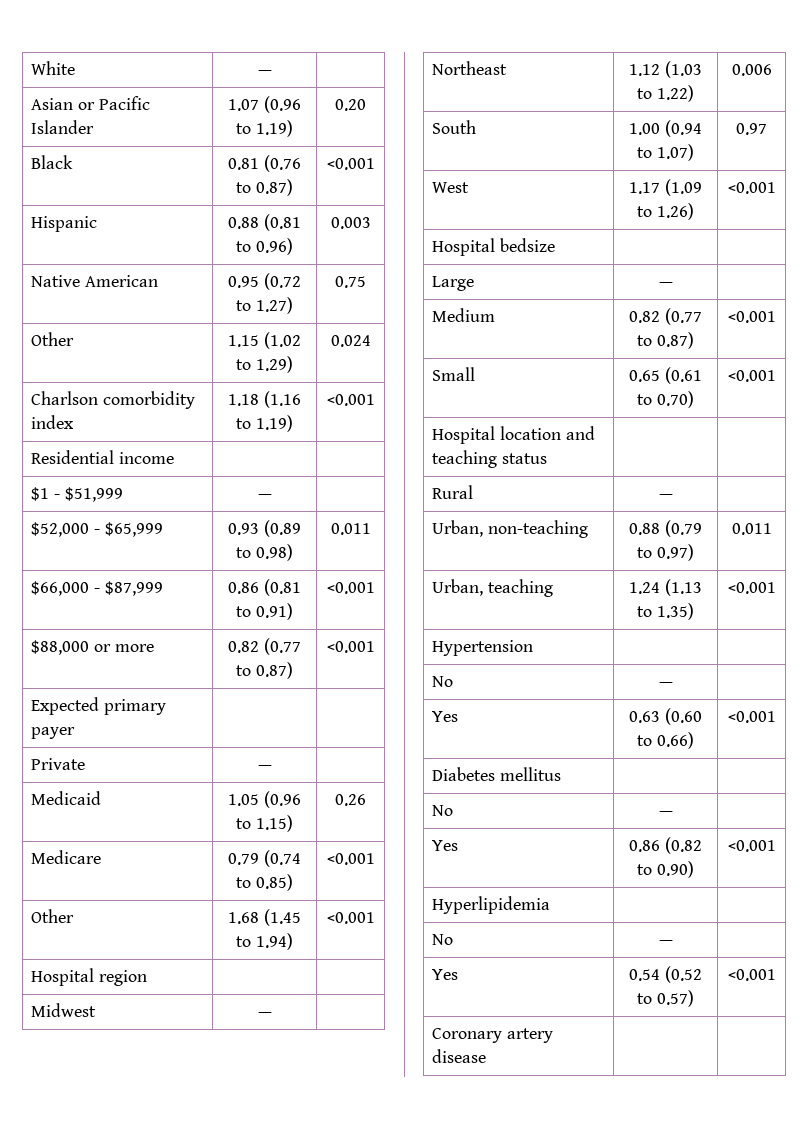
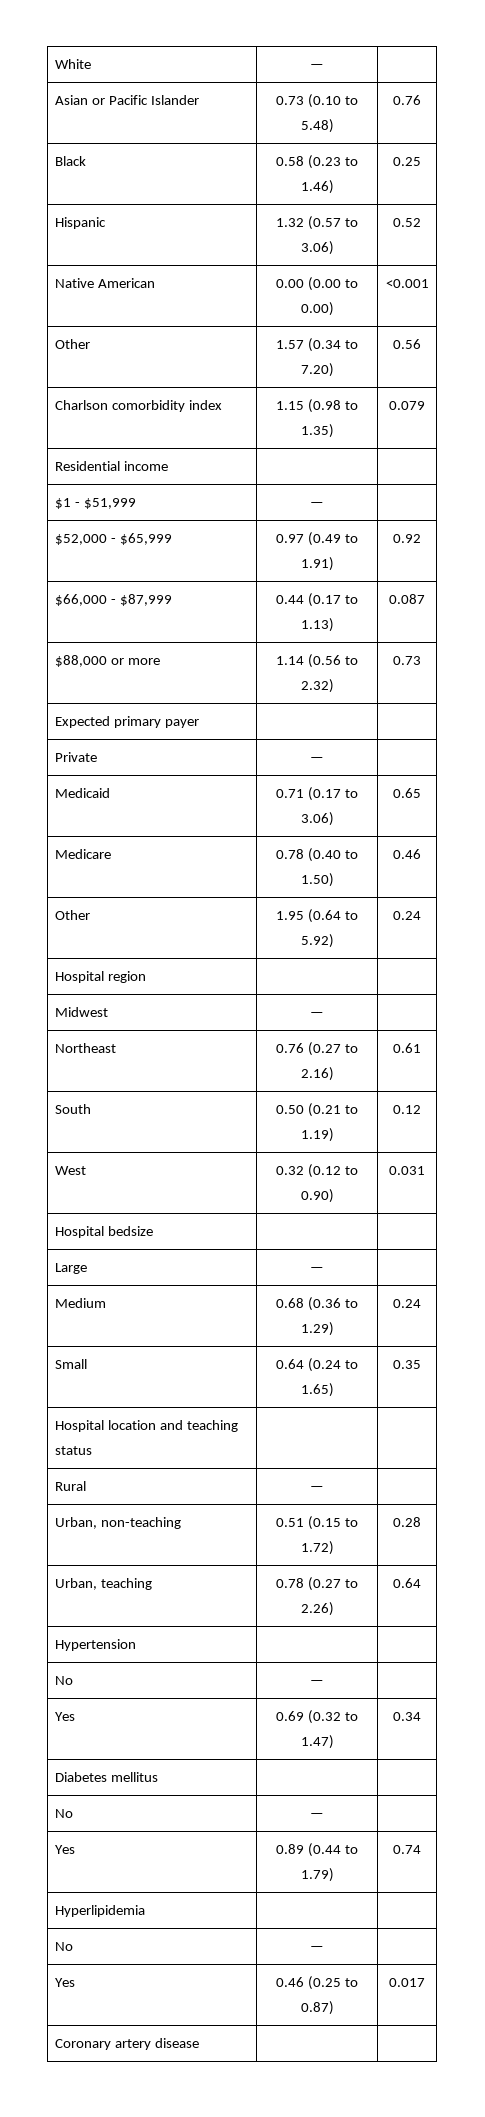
[228,96,301,113] [236,120,293,137] [335,99,366,111] [31,155,74,169] [228,155,301,172] [236,179,293,196] [326,158,375,170] [31,216,98,232] [228,214,301,231] [236,238,293,255] [330,217,371,229] [31,275,158,287] [228,273,301,290] [236,297,293,314] [335,276,366,288] [31,332,75,346] [228,332,301,349] [236,356,293,373] [330,335,371,347] [31,391,195,409] [31,415,75,429] [228,391,301,408] [236,415,293,432] [326,394,375,406] 1.07 (0.96 to 1.19) | 0.20 // Black | 0.81 (0.76 to 0.87) | <0.001 // Hispanic | 0.88 (0.81 to 0.96) | 0.003 // Native American | 0.95 (0.72 to 1.27) | 0.75 // Other | 1.15 (1.02 to 1.29) | 0.024 // Charlson comorbidity index | 1.18 (1.16 to 1.19) | <0.001 -> [276,94,358,108] [300,119,334,133] [393,95,421,105] [54,156,86,166] [276,155,358,169] [300,180,334,194] [393,157,421,166] [54,217,106,229] [276,216,358,230] [300,241,334,255] [393,218,421,227] [54,278,155,288] [276,277,358,291] [300,302,334,316] [385,279,429,288] [54,339,90,349] [276,338,358,352] [300,363,334,377] [393,339,421,349] [54,400,222,412] [276,399,358,413] [300,424,334,438] [389,401,425,410] 0.73 (0.10 to 5.48) | 0.76 // Black | 0.58 (0.23 to 1.46) | 0.25 // Hispanic | 1.32 (0.57 to 3.06) | 0.52 // Native American | 0.00 (0.00 to 0.00) | <0.001 // Other | 1.57 (0.34 to 7.20) | 0.56 // Charlson comorbidity index | 1.15 (0.98 to 1.35) | 0.079
[228,520,301,537] [236,544,293,561] [330,523,371,535] [31,581,163,596] [228,579,301,596] [236,603,293,620] [326,582,375,594] [31,640,154,655] [228,638,301,655] [236,662,293,679] [326,641,375,653] 0.93 (0.89 to 0.98) | 0.011 // $66,000 - $87,999 | 0.86 (0.81 to 0.91) | <0.001 // $88,000 or more | 0.82 (0.77 to 0.87) | <0.001 -> [276,532,358,546] [300,557,334,571] [393,534,421,543] [54,594,172,606] [276,593,358,607] [300,618,334,632] [389,594,425,604] [54,655,160,667] [276,654,358,668] [300,679,334,693] [393,656,421,665] 0.97 (0.49 to 1.91) | 0.92 // $66,000 - $87,999 | 0.44 (0.17 to 1.13) | 0.087 // $88,000 or more | 1.14 (0.56 to 2.32) | 0.73
[228,791,301,808] [236,815,293,832] [335,794,366,806] [31,850,102,864] [228,850,301,867] [236,874,293,891] [326,853,375,865] [31,909,75,923] [228,909,301,926] [236,933,293,950] [326,912,375,924] 1.05 (0.96 to 1.15) | 0.26 // Medicare | 0.79 (0.74 to 0.85) | <0.001 // Other | 1.68 (1.45 to 1.94) | <0.001 -> [276,787,358,801] [300,812,334,826] [393,788,421,798] [54,849,111,859] [276,848,358,862] [300,873,334,887] [393,849,421,859] [54,910,90,920] [276,909,358,923] [300,934,334,948] [393,911,421,920] 0.71 (0.17 to 3.06) | 0.65 // Medicare | 0.78 (0.40 to 1.50) | 0.46 // Other | 1.95 (0.64 to 5.92) | 0.24
[629,61,702,78] [637,85,694,102] [731,64,772,76] [432,120,477,134] [629,120,702,137] [637,144,694,161] [736,123,767,135] [432,182,470,193] [629,179,702,196] [637,203,694,220] [727,182,776,194] 1.12 (1.03 to 1.22) | 0.006 // South | 1.00 (0.94 to 1.07) | 0.97 // West | 1.17 (1.09 to 1.26) | <0.001 -> [276,1042,358,1056] [300,1067,334,1081] [393,1043,421,1053] [54,1104,91,1114] [276,1103,358,1117] [300,1128,334,1142] [393,1105,421,1114] [54,1166,86,1175] [276,1164,358,1178] [300,1189,334,1203] [389,1166,425,1175] 0.76 (0.27 to 2.16) | 0.61 // South | 0.50 (0.21 to 1.19) | 0.12 // West | 0.32 (0.12 to 0.90) | 0.031
[629,308,702,325] [637,332,694,349] [727,311,776,323] [432,367,476,381] [629,367,702,384] [637,391,694,408] [727,370,776,382] 0.82 (0.77 to 0.87) | <0.001 // Small | 0.65 (0.61 to 0.70) | <0.001 -> [276,1297,358,1311] [300,1322,334,1336] [393,1299,421,1308] [54,1359,87,1369] [276,1358,358,1372] [300,1383,334,1397] [393,1360,421,1369] 0.68 (0.36 to 1.29) | 0.24 // Small | 0.64 (0.24 to 1.65) | 0.35
[629,520,702,537] [637,544,694,561] [731,523,772,535] [432,579,553,597] [629,579,702,596] [637,603,694,620] [727,582,776,594] 0.88 (0.79 to 0.97) | 0.011 // Urban, teaching | 1.24 (1.13 to 1.35) | <0.001 -> [276,1516,358,1530] [300,1541,334,1555] [393,1517,421,1527] [54,1578,152,1590] [276,1577,358,1591] [300,1602,334,1616] [393,1578,421,1588] 0.51 (0.15 to 1.72) | 0.28 // Urban, teaching | 0.78 (0.27 to 2.26) | 0.64
[629,708,702,725] [637,732,694,749] [727,711,776,723] 0.63 (0.60 to 0.66) | <0.001 -> [276,1710,358,1724] [300,1735,334,1749] [393,1712,421,1721] 0.69 (0.32 to 1.47) | 0.34
[629,837,702,854] [637,861,694,878] [727,840,776,852] 0.86 (0.82 to 0.90) | <0.001 -> [276,1843,358,1857] [300,1868,334,1882] [393,1845,421,1854] 0.89 (0.44 to 1.79) | 0.74
[629,966,702,983] [637,990,694,1007] [727,969,776,981] 0.54 (0.52 to 0.57) | <0.001 -> [276,1976,358,1990] [300,2001,334,2015] [389,1978,425,1987] 0.46 (0.25 to 0.87) | 0.017

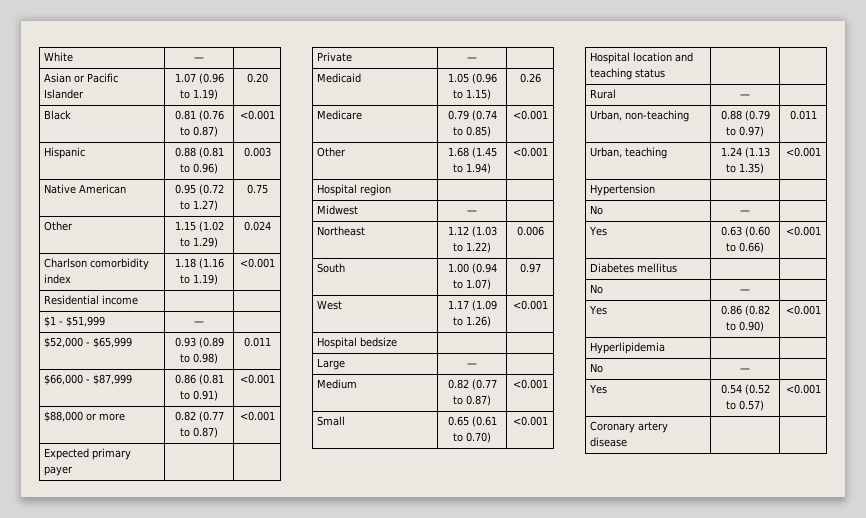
[276,94,358,108] [300,119,334,133] [393,95,421,105] [54,156,86,166] [276,155,358,169] [300,180,334,194] [393,157,421,166] [54,217,106,229] [276,216,358,230] [300,241,334,255] [393,218,421,227] [54,278,155,288] [276,277,358,291] [300,302,334,316] [385,279,429,288] [54,339,90,349] [276,338,358,352] [300,363,334,377] [393,339,421,349] [54,400,222,412] [276,399,358,413] [300,424,334,438] [389,401,425,410] 0.73 (0.10 to 5.48) | 0.76 // Black | 0.58 (0.23 to 1.46) | 0.25 // Hispanic | 1.32 (0.57 to 3.06) | 0.52 // Native American | 0.00 (0.00 to 0.00) | <0.001 // Other | 1.57 (0.34 to 7.20) | 0.56 // Charlson comorbidity index | 1.15 (0.98 to 1.35) | 0.079 -> [174,73,224,84] [180,89,218,100] [246,73,268,83] [44,110,72,120] [174,110,224,121] [180,126,218,137] [239,110,275,120] [44,147,86,159] [174,147,224,158] [180,163,218,174] [243,147,271,157] [44,184,127,194] [174,184,224,195] [180,200,218,211] [246,184,268,194] [44,221,74,231] [174,221,224,232] [180,237,218,248] [243,221,271,231] [44,258,150,270] [44,274,72,284] [174,258,224,269] [180,274,218,285] [239,258,275,268] 1.07 (0.96 to 1.19) | 0.20 // Black | 0.81 (0.76 to 0.87) | <0.001 // Hispanic | 0.88 (0.81 to 0.96) | 0.003 // Native American | 0.95 (0.72 to 1.27) | 0.75 // Other | 1.15 (1.02 to 1.29) | 0.024 // Charlson comorbidity index | 1.18 (1.16 to 1.19) | <0.001
[276,532,358,546] [300,557,334,571] [393,534,421,543] [54,594,172,606] [276,593,358,607] [300,618,334,632] [389,594,425,604] [54,655,160,667] [276,654,358,668] [300,679,334,693] [393,656,421,665] 0.97 (0.49 to 1.91) | 0.92 // $66,000 - $87,999 | 0.44 (0.17 to 1.13) | 0.087 // $88,000 or more | 1.14 (0.56 to 2.32) | 0.73 -> [174,337,224,348] [180,353,218,364] [243,337,271,347] [44,374,133,385] [174,374,224,385] [180,390,218,401] [239,374,275,384] [44,411,126,422] [174,411,224,422] [180,427,218,438] [239,411,275,421] 0.93 (0.89 to 0.98) | 0.011 // $66,000 - $87,999 | 0.86 (0.81 to 0.91) | <0.001 // $88,000 or more | 0.82 (0.77 to 0.87) | <0.001
[276,787,358,801] [300,812,334,826] [393,788,421,798] [54,849,111,859] [276,848,358,862] [300,873,334,887] [393,849,421,859] [54,910,90,920] [276,909,358,923] [300,934,334,948] [393,911,421,920] 0.71 (0.17 to 3.06) | 0.65 // Medicare | 0.78 (0.40 to 1.50) | 0.46 // Other | 1.95 (0.64 to 5.92) | 0.24 -> [447,73,497,84] [453,89,491,100] [519,73,541,83] [317,110,363,120] [447,110,497,121] [453,126,491,137] [512,110,548,120] [317,147,347,157] [447,147,497,158] [453,163,491,174] [512,147,548,157] 1.05 (0.96 to 1.15) | 0.26 // Medicare | 0.79 (0.74 to 0.85) | <0.001 // Other | 1.68 (1.45 to 1.94) | <0.001
[276,1042,358,1056] [300,1067,334,1081] [393,1043,421,1053] [54,1104,91,1114] [276,1103,358,1117] [300,1128,334,1142] [393,1105,421,1114] [54,1166,86,1175] [276,1164,358,1178] [300,1189,334,1203] [389,1166,425,1175] 0.76 (0.27 to 2.16) | 0.61 // South | 0.50 (0.21 to 1.19) | 0.12 // West | 0.32 (0.12 to 0.90) | 0.031 -> [447,226,497,237] [453,242,491,253] [516,226,544,236] [317,263,346,273] [447,263,497,274] [453,279,491,290] [519,263,541,273] [317,300,343,310] [447,300,497,311] [453,316,491,327] [512,300,548,310] 1.12 (1.03 to 1.22) | 0.006 // South | 1.00 (0.94 to 1.07) | 0.97 // West | 1.17 (1.09 to 1.26) | <0.001
[276,1297,358,1311] [300,1322,334,1336] [393,1299,421,1308] [54,1359,87,1369] [276,1358,358,1372] [300,1383,334,1397] [393,1360,421,1369] 0.68 (0.36 to 1.29) | 0.24 // Small | 0.64 (0.24 to 1.65) | 0.35 -> [447,379,497,390] [453,395,491,406] [512,379,548,389] [317,416,346,426] [447,416,497,427] [453,432,491,443] [512,416,548,426] 0.82 (0.77 to 0.87) | <0.001 // Small | 0.65 (0.61 to 0.70) | <0.001
[276,1516,358,1530] [300,1541,334,1555] [393,1517,421,1527] [54,1578,152,1590] [276,1577,358,1591] [300,1602,334,1616] [393,1578,421,1588] 0.51 (0.15 to 1.72) | 0.28 // Urban, teaching | 0.78 (0.27 to 2.26) | 0.64 -> [720,110,770,121] [726,126,764,137] [789,110,817,120] [590,147,668,159] [720,147,770,158] [726,163,764,174] [785,147,821,157] 0.88 (0.79 to 0.97) | 0.011 // Urban, teaching | 1.24 (1.13 to 1.35) | <0.001
[276,1710,358,1724] [300,1735,334,1749] [393,1712,421,1721] 0.69 (0.32 to 1.47) | 0.34 -> [720,226,770,237] [726,242,764,253] [785,226,821,236] 0.63 (0.60 to 0.66) | <0.001
[276,1843,358,1857] [300,1868,334,1882] [393,1845,421,1854] 0.89 (0.44 to 1.79) | 0.74 -> [720,305,770,316] [726,321,764,332] [785,305,821,315] 0.86 (0.82 to 0.90) | <0.001
[276,1976,358,1990] [300,2001,334,2015] [389,1978,425,1987] 0.46 (0.25 to 0.87) | 0.017 -> [720,384,770,395] [726,400,764,411] [785,384,821,394] 0.54 (0.52 to 0.57) | <0.001

